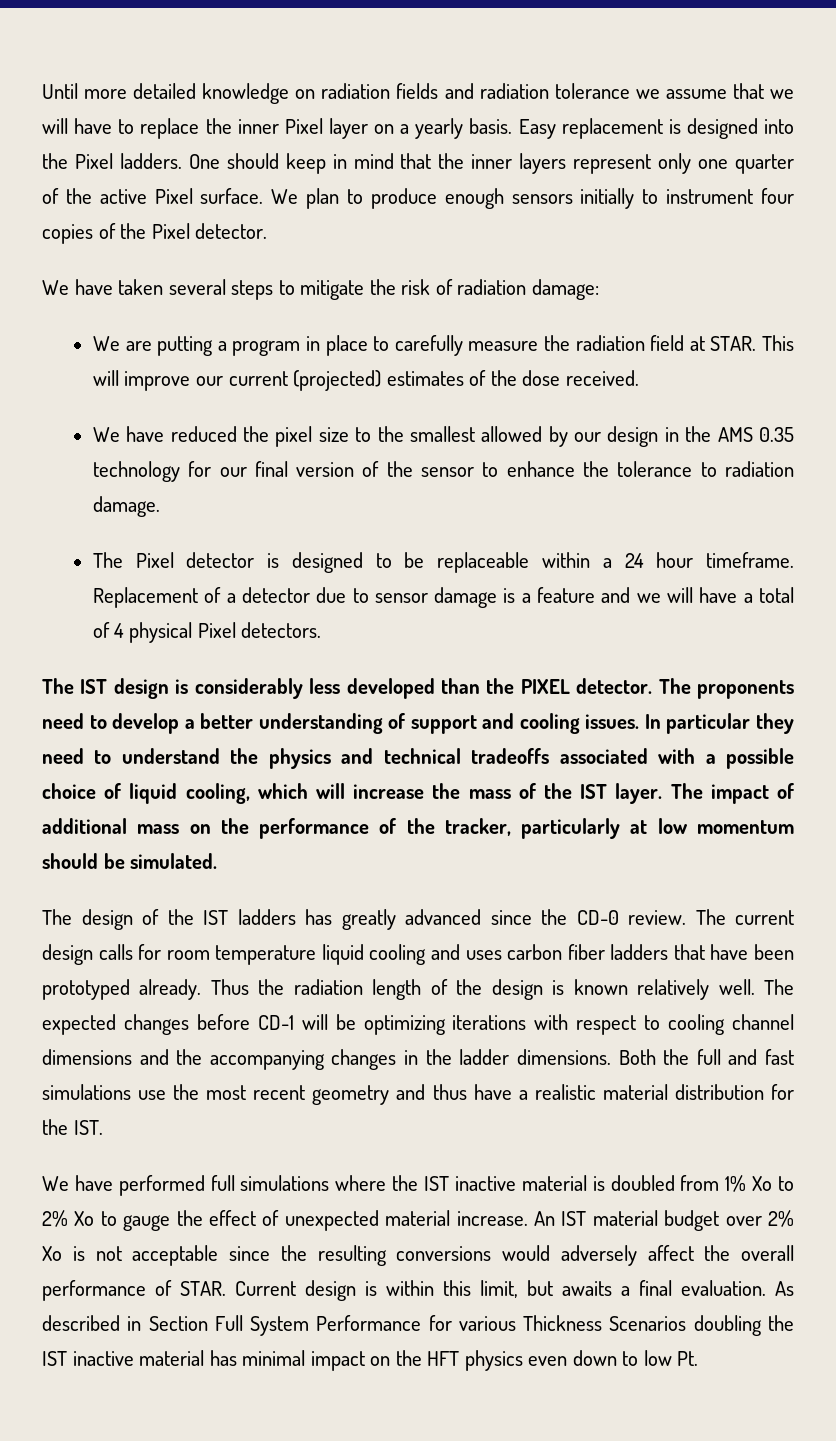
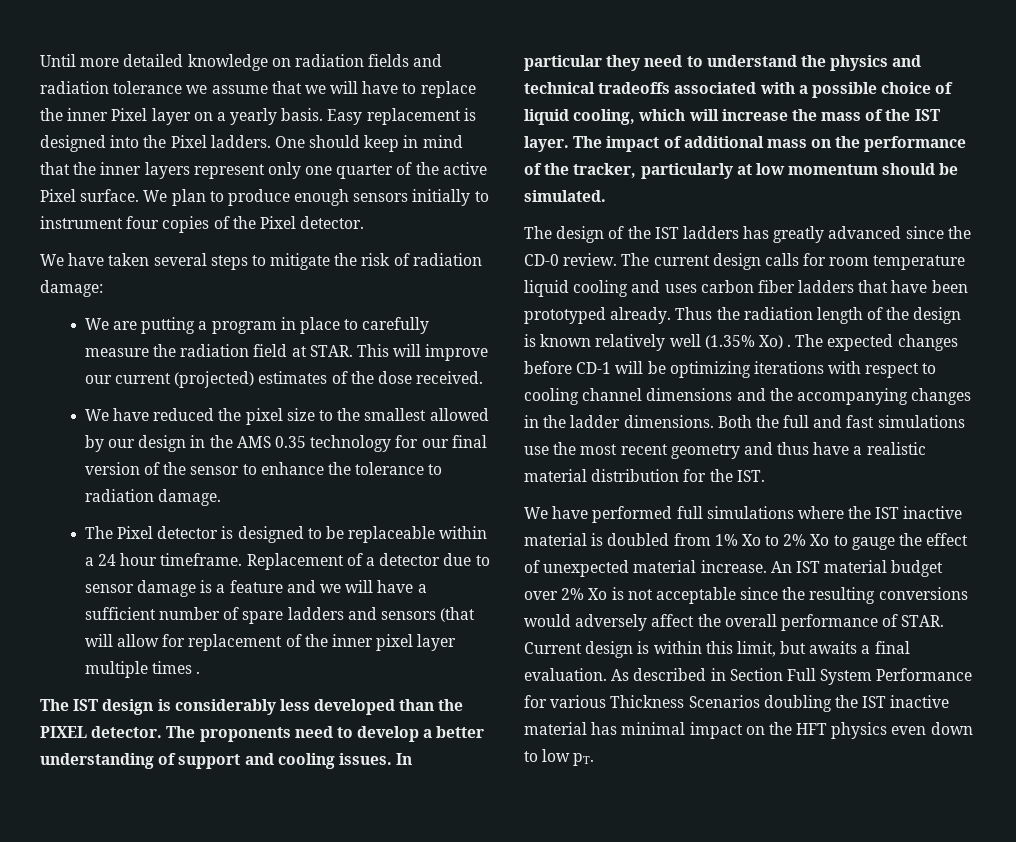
[759,587,794,603] [92,622,322,643] total of 4 physical Pixel detectors. -> [84,607,476,624] [84,634,457,651] [84,661,201,678] sufficient number of spare ladders and sensors (that will allow for replacement of the inner pixel layer multiple times .
[718,979,755,995] well. -> [669,334,792,349] well (1.35% Xo) .
[677,1351,699,1366] Pt. -> [573,753,595,766] pT.

